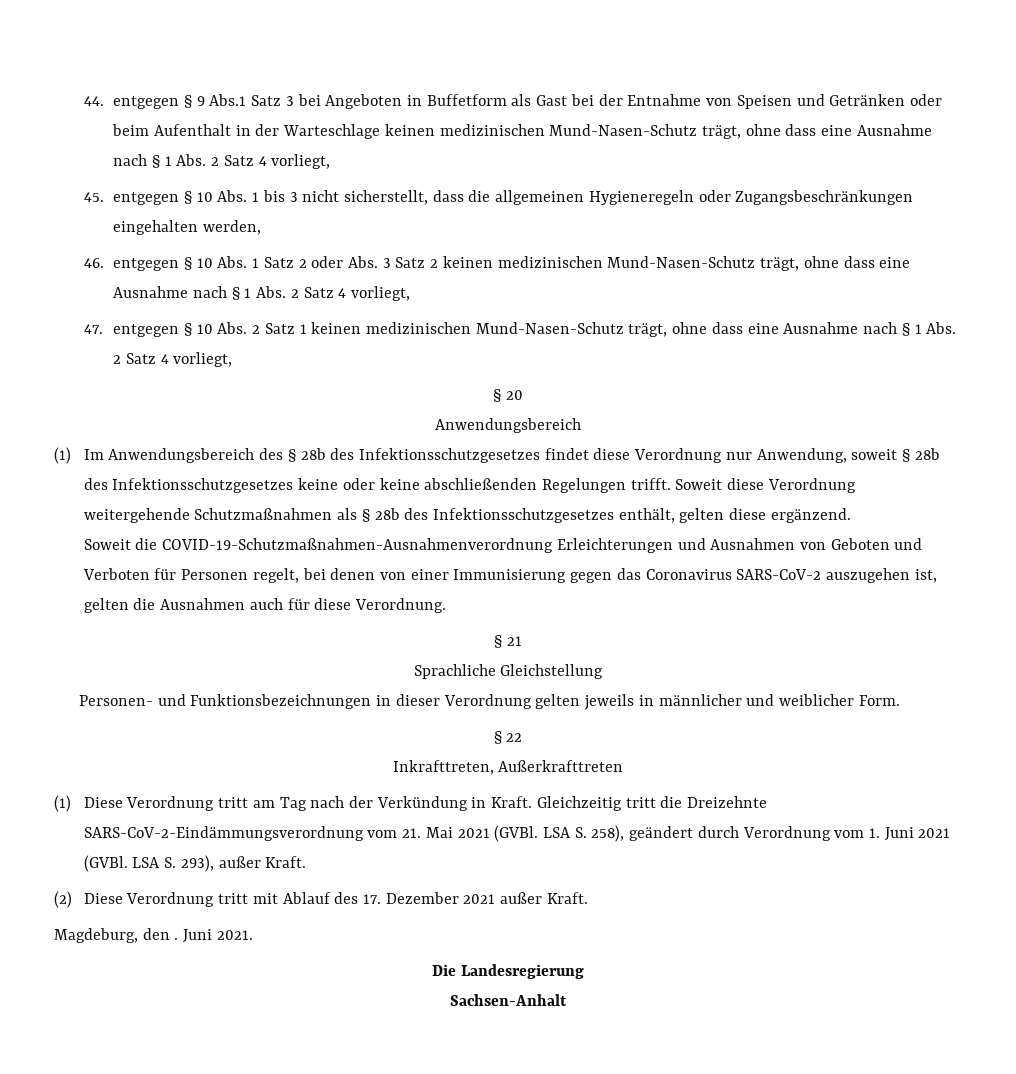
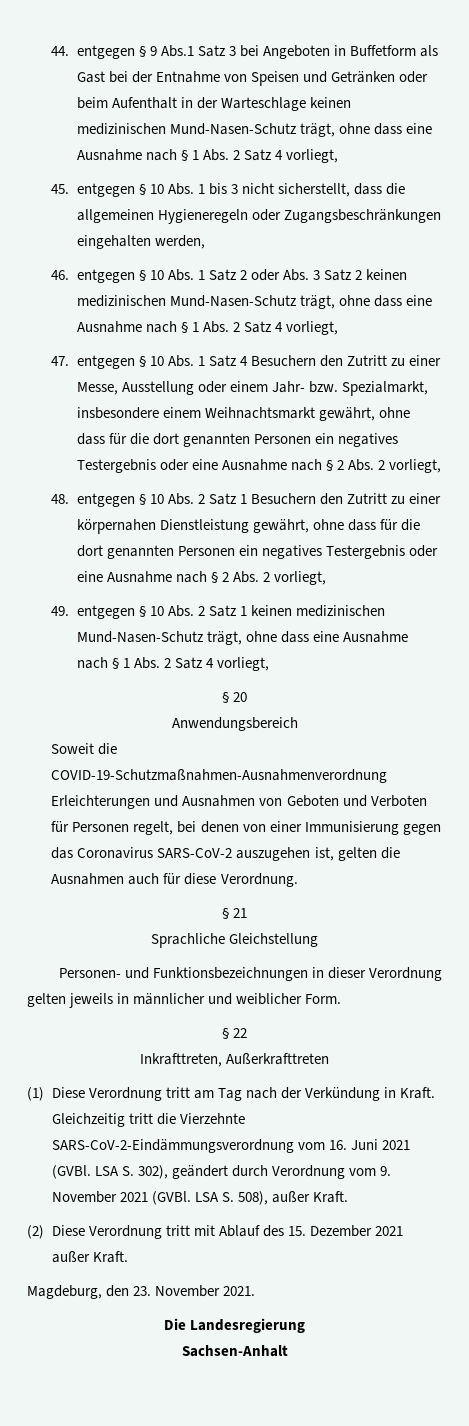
(248, 328) none -> [198,355,442,367] [76,381,429,396] [76,407,411,421] [76,433,399,447] [76,459,442,473] [51,493,442,507] [76,519,421,534] [76,545,439,559] [76,571,327,585] [51,605,194,619] 1 Satz 4 Besuchern den Zutritt zu einer Messe, Ausstellung oder einem Jahr- bzw. Spezialmarkt, insbesondere einem Weihnachtsmarkt gewährt, ohne dass für die dort genannten Personen ein negatives Testergebnis oder eine Ausnahme nach § 2 Abs. 2 vorliegt, // 48. entgegen § 10 Abs. 2 Satz 1 Besuchern den Zutritt zu einer körpernahen Dienstleistung gewährt, ohne dass für die dort genannten Personen ein negatives Testergebnis oder eine Ausnahme nach § 2 Abs. 2 vorliegt, // 49. entgegen § 10 Abs.
[54,447,940,464] [83,478,856,493] [83,508,851,523] // (1) Im Anwendungsbereich des § 28b des Infektionsschutzgesetzes findet diese Verordnung nur Anwendung, soweit § 28b des Infektionsschutzgesetzes keine oder keine abschließenden Regelungen trifft. Soweit diese Verordnung weitergehende Schutzmaßnahmen als § 28b des Infektionsschutzgesetzes enthält, gelten diese ergänzend. -> (298, 724) none
[687,796,768,808] Dreizehnte -> [179,1113,245,1124] Vierzehnte
[402,825,881,842] 21. Mai 2021 (GVBl. LSA S. 258), geändert durch Verordnung vom 1. -> [328,1140,347,1150] 16.
[180,855,214,872] 293), -> [137,1165,391,1179] [51,1191,268,1205] 302), geändert durch Verordnung vom 9. November 2021 (GVBl. LSA S. 508),
[362,894,381,904] 17. -> [287,1226,306,1236] 15.
[174,929,213,943] . Juni -> [133,1285,221,1297] 23. November

